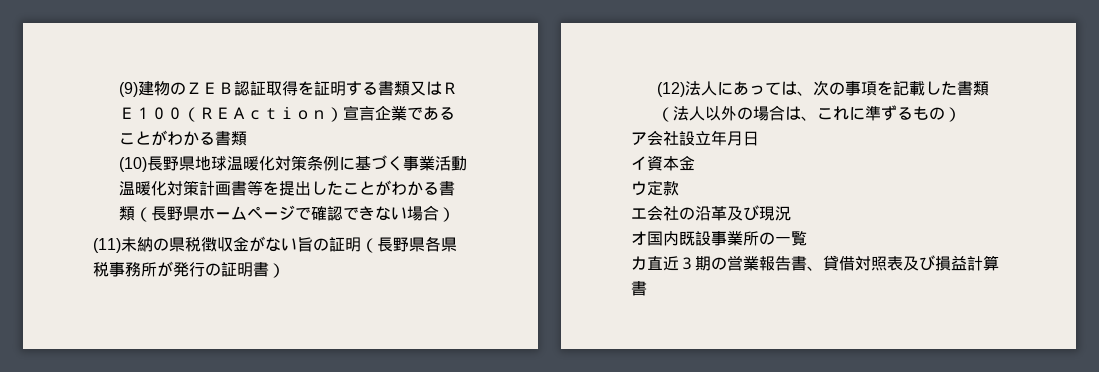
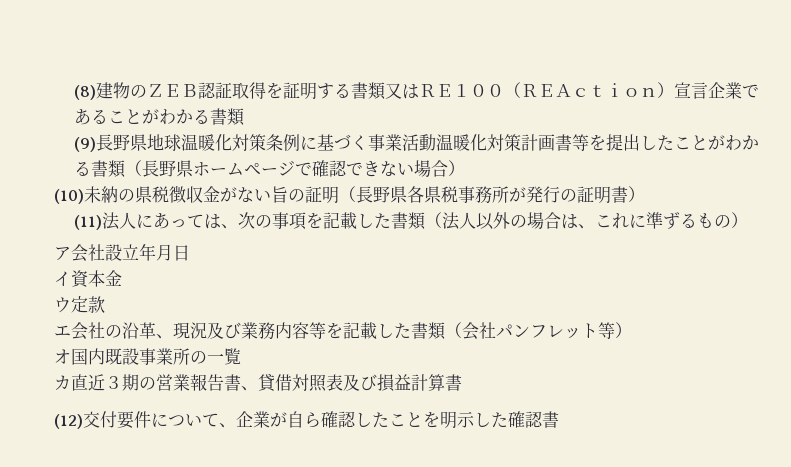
[119,82,139,97] (9) -> [73,85,96,100] (8)
[119,157,148,172] (10) -> [73,137,96,152] (9)
[93,238,121,253] (11) -> [54,189,84,204] (10)
[657,82,686,97] (12) -> [73,215,102,230] (11)
[727,205,791,221] 及び現況 -> [156,322,632,340] 、現況及び業務内容等を記載した書類（会社パンフレット等）
(647, 288) none -> [54,411,559,429] // (12)交付要件について、企業が自ら確認したことを明示した確認書

